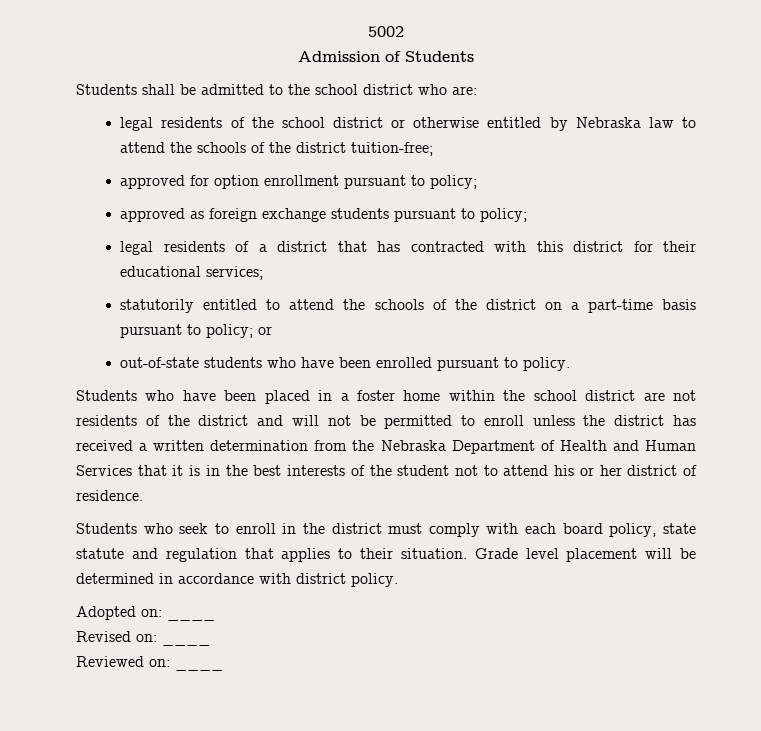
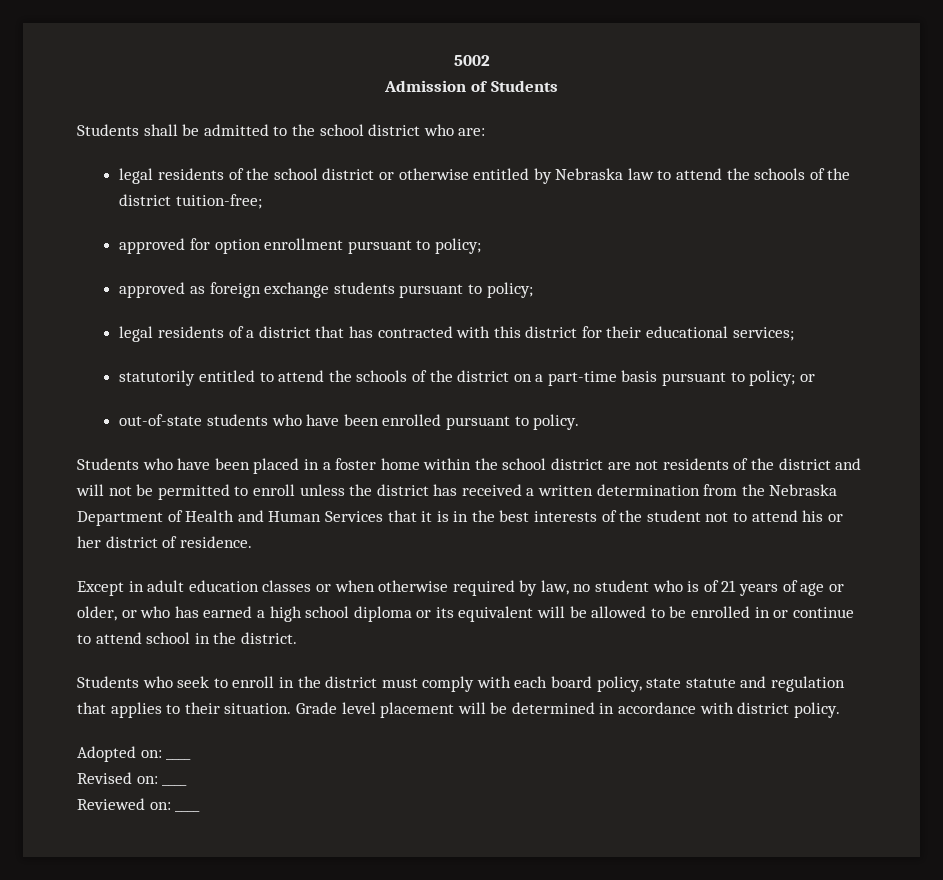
(143, 495) none -> [77,580,844,596] [77,606,854,622] [77,632,297,644] // Except in adult education classes or when otherwise required by law, no student who is of 21 years of age or older, or who has earned a high school diploma or its equivalent will be allowed to be enrolled in or continue to attend school in the district.

